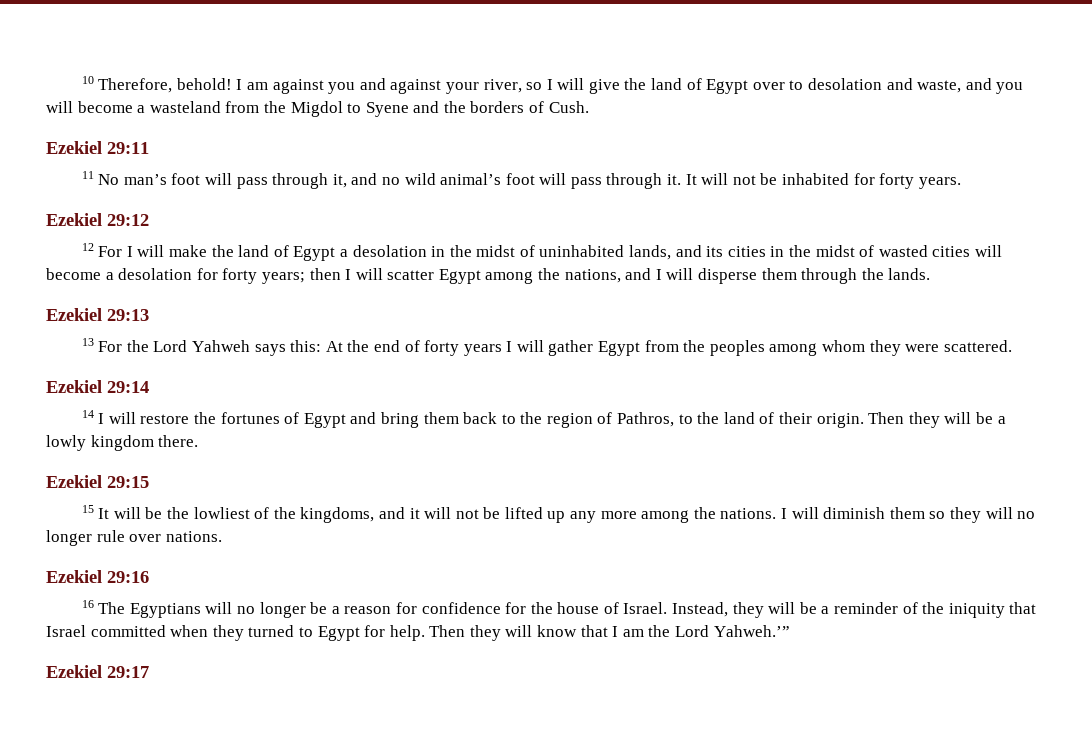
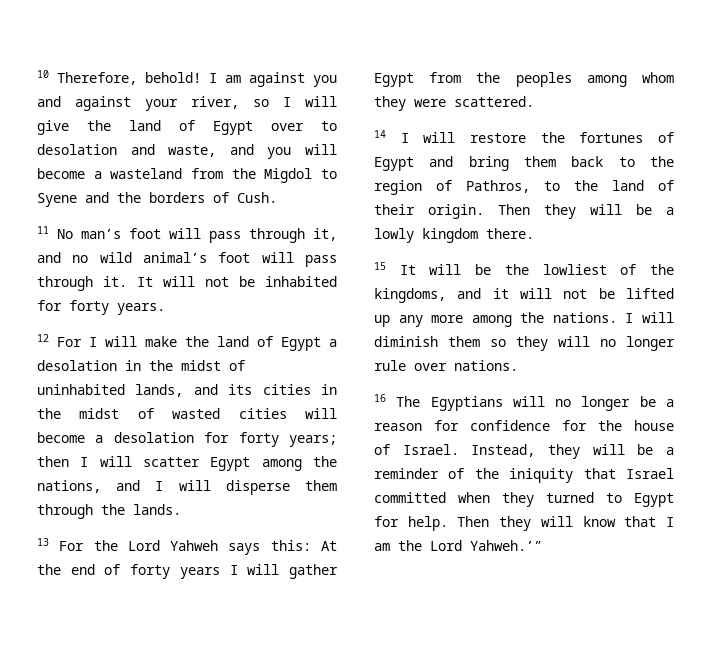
[46,141,149,154] // Ezekiel 29:11 -> (277, 197) none
[46,213,149,226] // Ezekiel 29:12 -> (165, 309) none
[46,308,149,321] // Ezekiel 29:13 -> (181, 509) none
[46,380,149,393] // Ezekiel 29:14 -> (534, 101) none
[46,475,149,488] // Ezekiel 29:15 -> (534, 233) none
[46,570,149,583] // Ezekiel 29:16 -> (518, 365) none
[46,665,149,678] // Ezekiel 29:17 -> (542, 545) none

